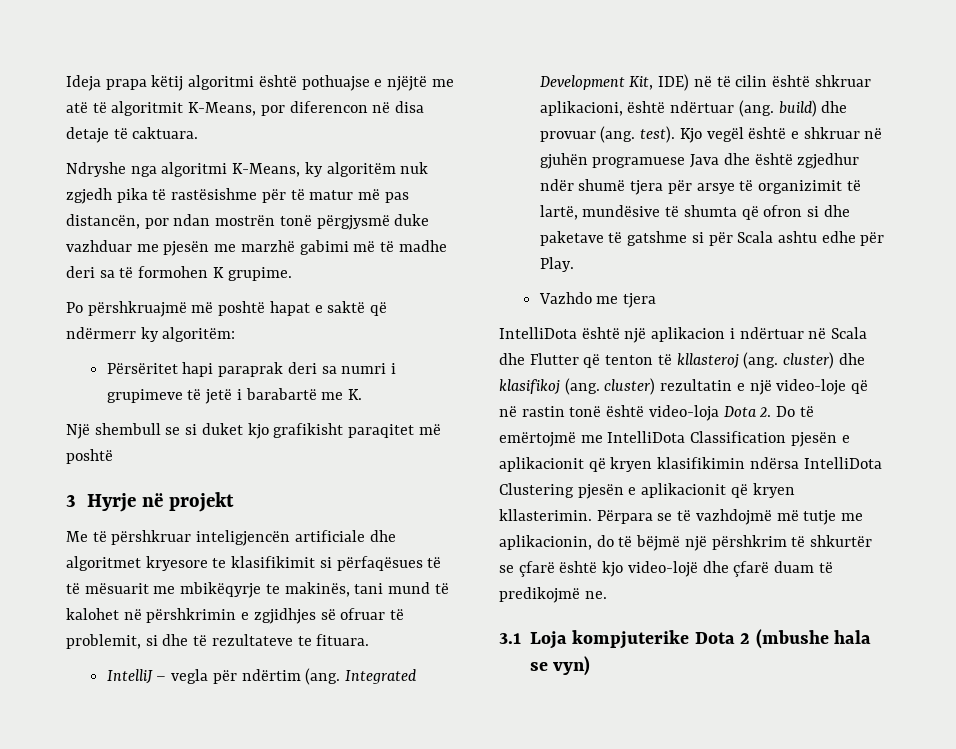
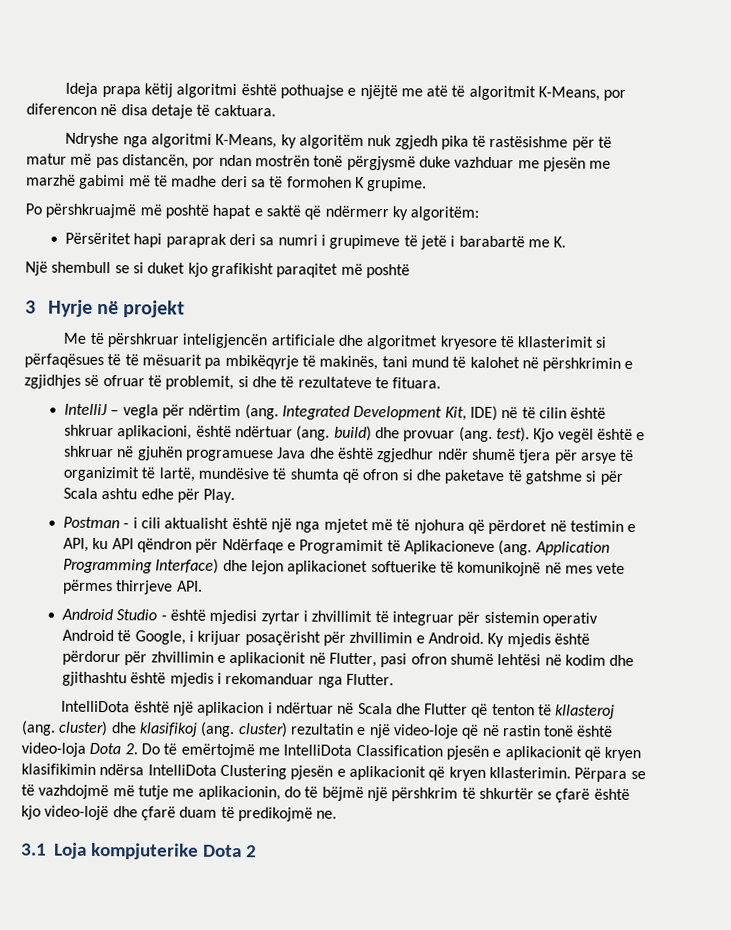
[212,556,316,568] te klasifikimit -> [499,336,594,348] të kllasterimit
[153,582,280,598] me mbikëqyrje te -> [204,354,316,370] pa mbikëqyrje të
[538,292,657,308] Vazhdo me tjera -> [63,516,637,535] [63,537,610,556] [63,558,626,577] [63,579,203,595] [61,608,598,627] [62,629,590,648] [62,650,635,668] [62,671,395,688] Postman - i cili aktualisht është një nga mjetet më të njohura që përdoret në testimin e API, ku API qëndron për Ndërfaqe e Programimit të Aplikacioneve (ang. Application Programming Interface) dhe lejon aplikacionet softuerike të komunikojnë në mes vete përmes thirrjeve API. // Android Studio - është mjedisi zyrtar i zhvillimit të integruar për sistemin operativ Android të Google, i krijuar posaçërisht për zhvillimin e Android. Ky mjedis është përdorur për zhvillimin e aplikacionit në Flutter, pasi ofron shumë lehtësi në kodim dhe gjithashtu është mjedis i rekomanduar nga Flutter.
[755,629,872,649] [529,656,591,676] (mbushe hala se vyn) -> (257, 851) none

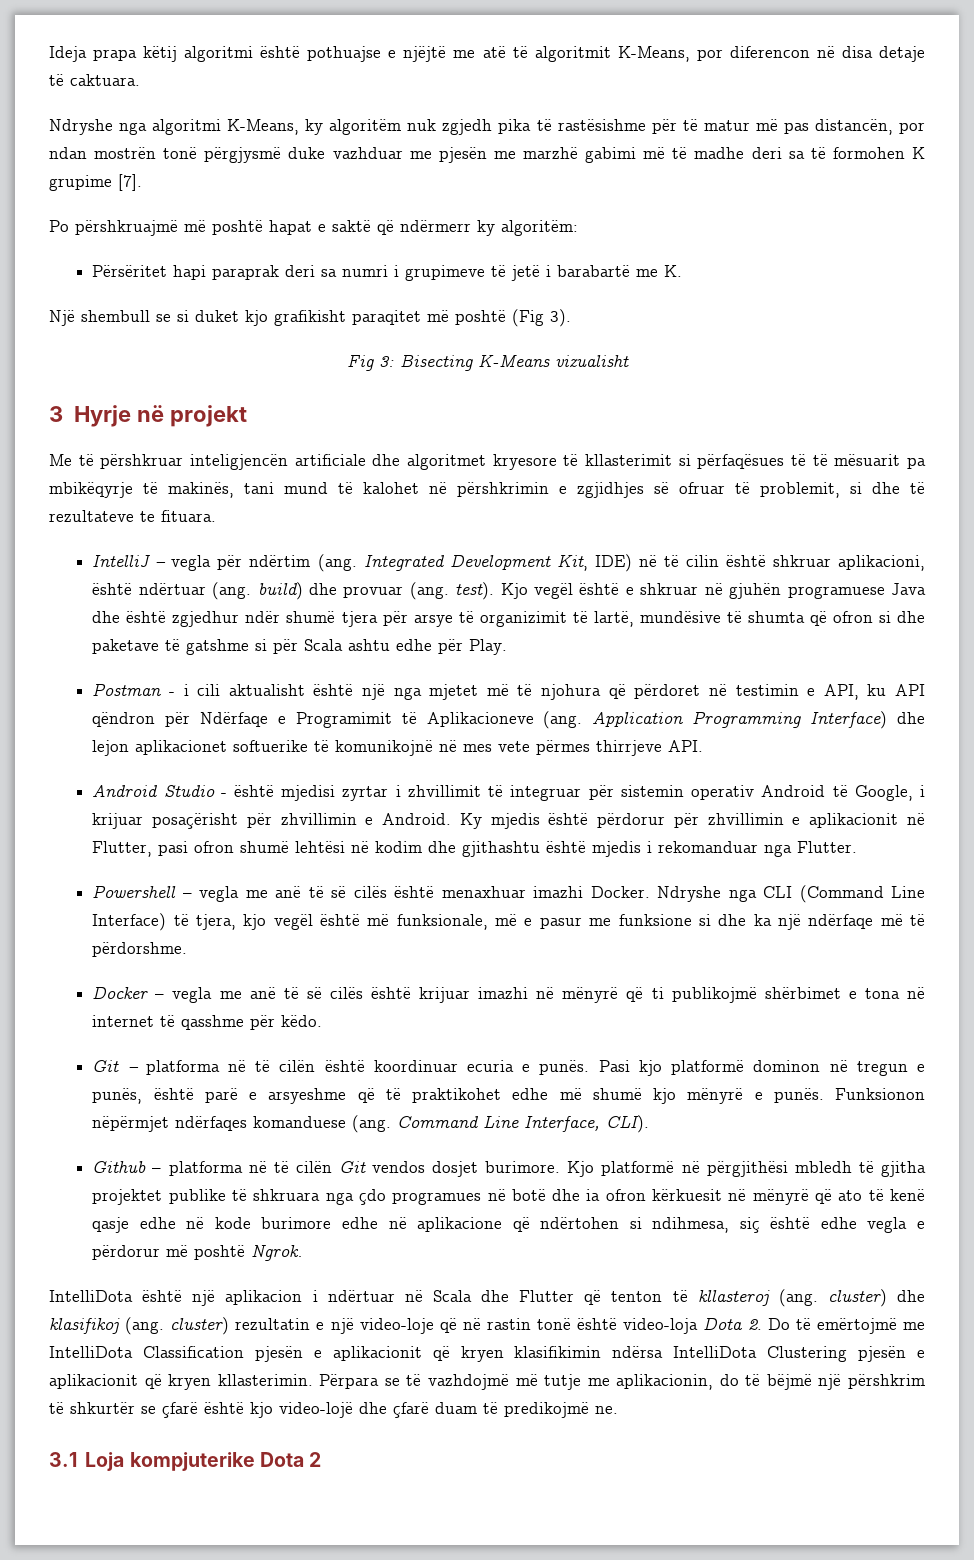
[367,177,428,192] grupime. -> [49,174,142,191] grupime [7].
(410, 271) none -> [512,309,571,327] [346,354,629,371] (Fig 3). // Fig 3: Bisecting K-Means vizualisht
(395, 679) none -> [92,885,925,903] [92,913,926,931] [92,942,188,957] [92,986,926,1003] [92,1015,323,1030] [92,1060,926,1076] [92,1088,925,1104] [92,1115,650,1133] [92,1161,926,1177] [92,1189,926,1205] [92,1217,925,1233] [92,1244,304,1261] // Powershell – vegla me anë të së cilës është menaxhuar imazhi Docker. Ndryshe nga CLI (Command Line Interface) të tjera, kjo vegël është më funksionale, më e pasur me funksione si dhe ka një ndërfaqe më të përdorshme. // Docker – vegla me anë të së cilës është krijuar imazhi në mënyrë që ti publikojmë shërbimet e tona në internet të qasshme për këdo. // Git – platforma në të cilën është koordinuar ecuria e punës. Pasi kjo platformë dominon në tregun e punës, është parë e arsyeshme që të praktikohet edhe më shumë kjo mënyrë e punës. Funksionon nëpërmjet ndërfaqes komanduese (ang. Command Line Interface, CLI). // Github – platforma në të cilën Git vendos dosjet burimore. Kjo platformë në përgjithësi mbledh të gjitha projektet publike të shkruara nga çdo programues në botë dhe ia ofron kërkuesit në mënyrë që ato të kenë qasje edhe në kode burimore edhe në aplikacione që ndërtohen si ndihmesa, siç është edhe vegla e përdorur më poshtë Ngrok.

